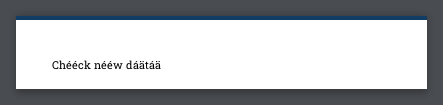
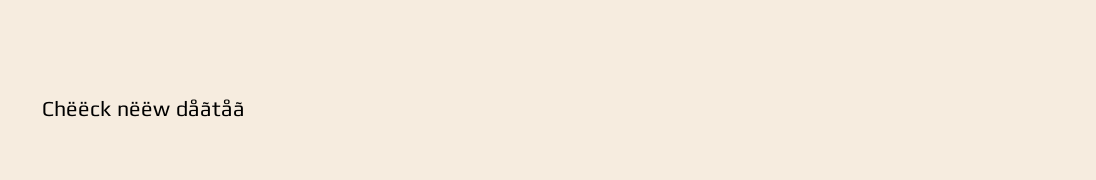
[52,60,161,70] Chééck nééw dáätáä -> [42,99,245,117] Chëëck nëëw dåãtåã

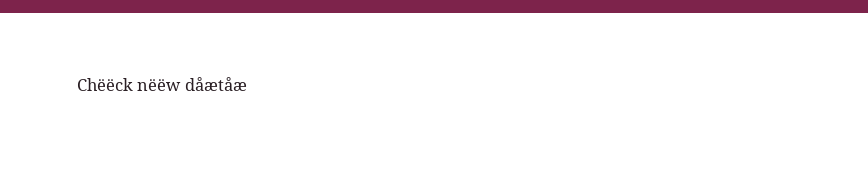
[175,99,245,117] dåãtåã -> [184,77,247,91] dåætåæ

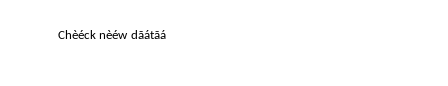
[77,77,247,91] Chëëck nëëw dåætåæ -> [58,30,166,39] Chèéck nèéw dãátãá

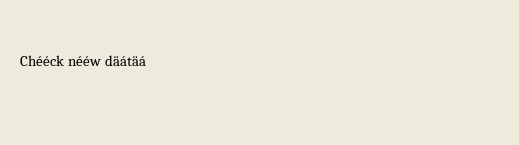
[58,30,166,39] Chèéck nèéw dãátãá -> [20,55,146,66] Chééck nééw däátäá

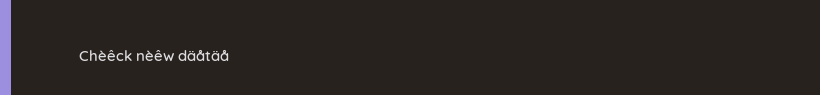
[20,55,146,66] Chééck nééw däátäá -> [79,49,230,62] Chèêck nèêw däåtäå

